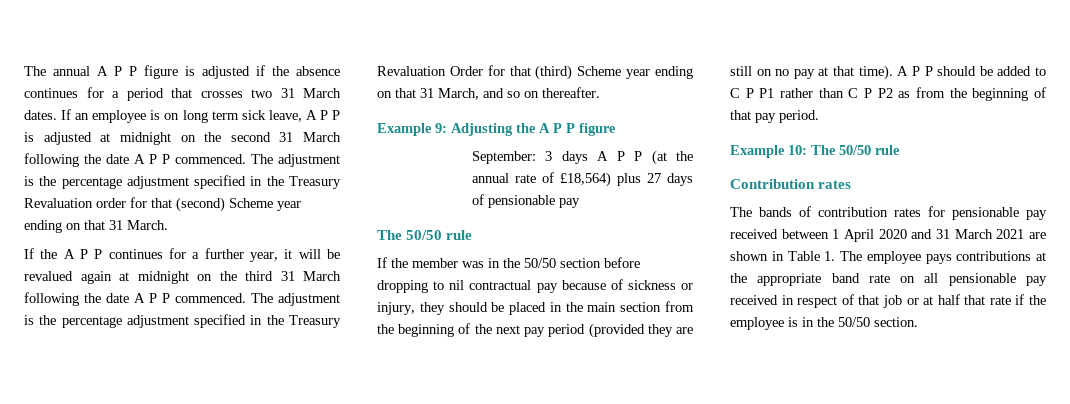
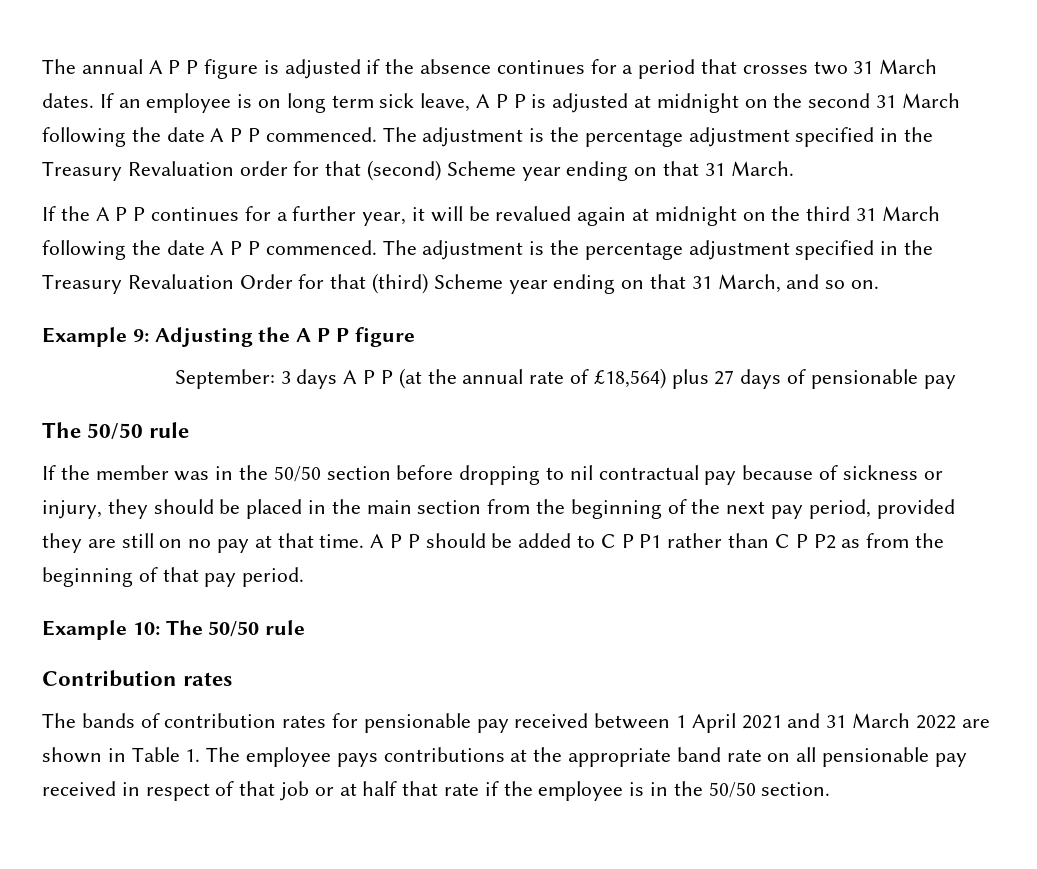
[524,87,600,98] on thereafter. -> [851,280,880,289] on.
[548,323,645,338] period (provided -> [808,499,955,519] period, provided
[858,65,893,80] time). -> [319,534,365,548] time.
[878,229,907,239] 2020 -> [741,715,782,729] 2021
[996,229,1025,239] 2021 -> [915,715,956,729] 2022

